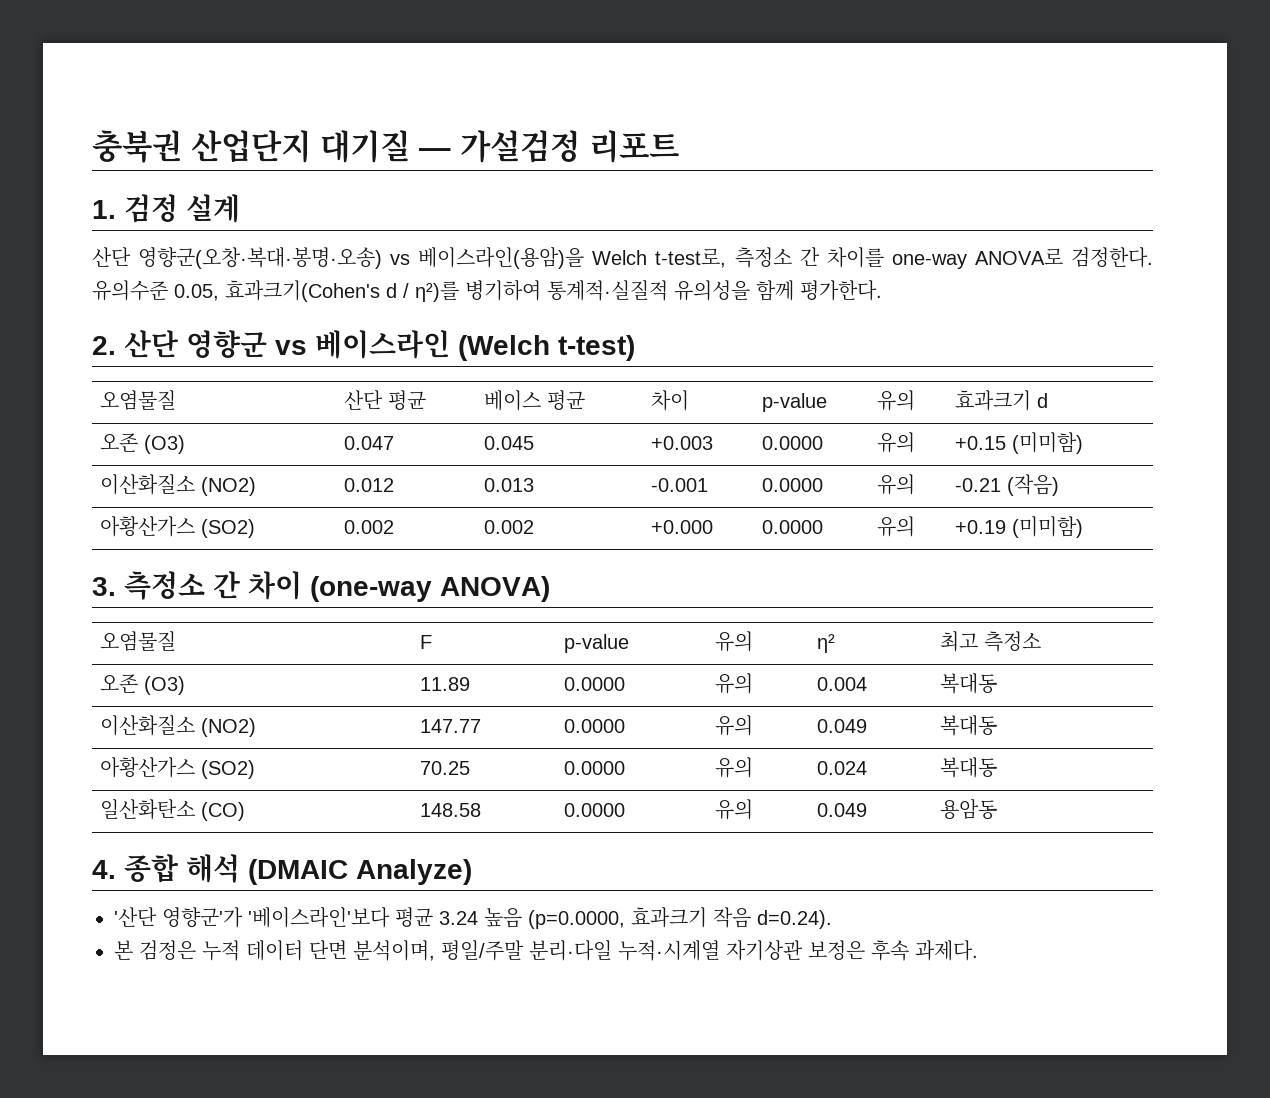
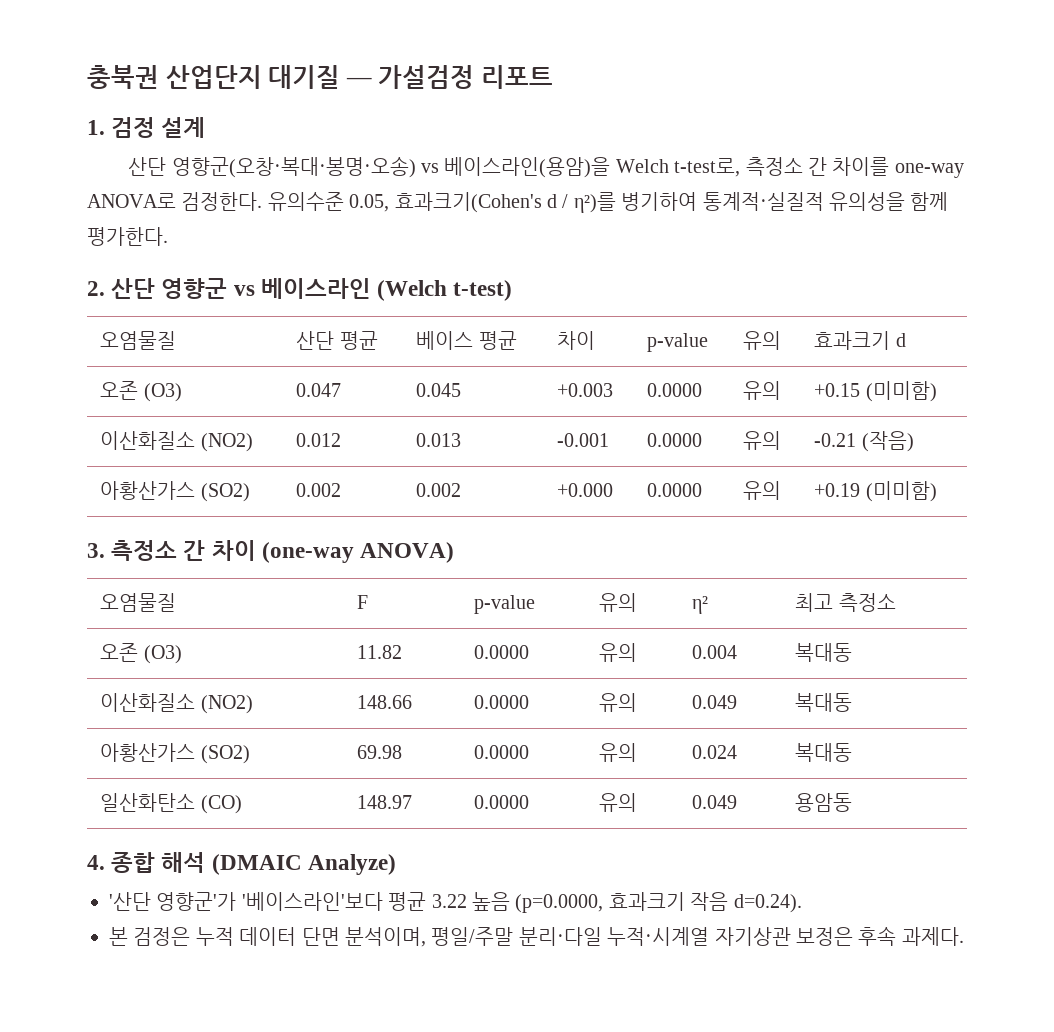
[420,677,471,691] 11.89 -> [357,645,403,659] 11.82
[420,719,482,733] 147.77 -> [357,695,413,709] 148.66
[420,761,471,775] 70.25 -> [357,745,403,759] 69.98
[420,803,482,817] 148.58 -> [357,795,413,809] 148.97
[439,911,478,925] 3.24 -> [431,894,467,908] 3.22

